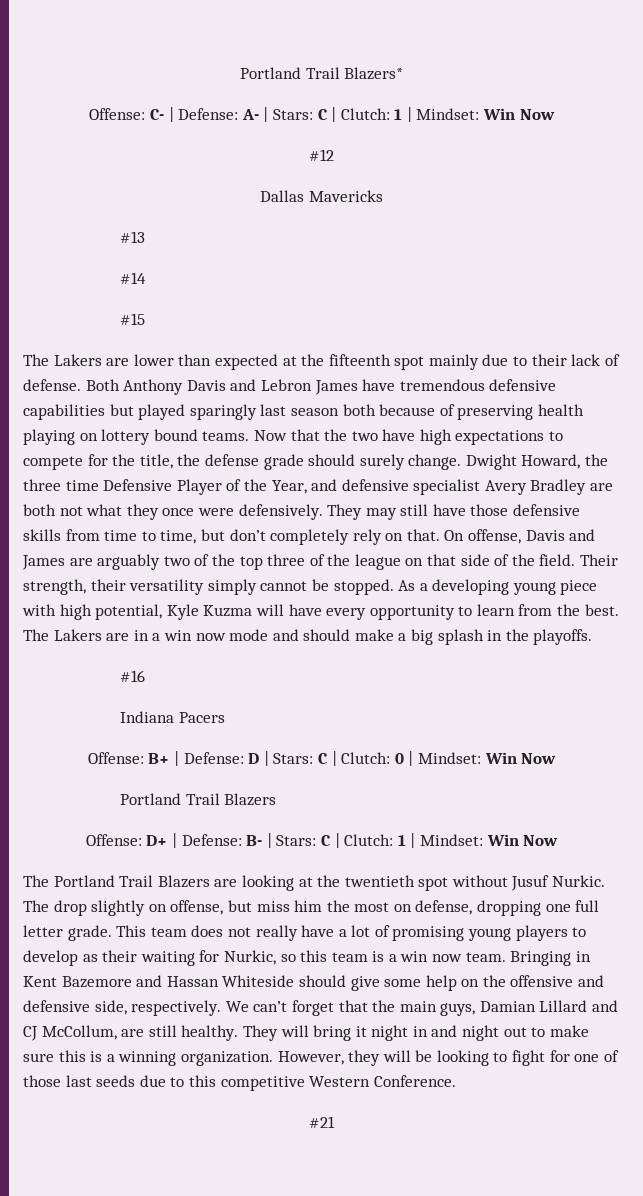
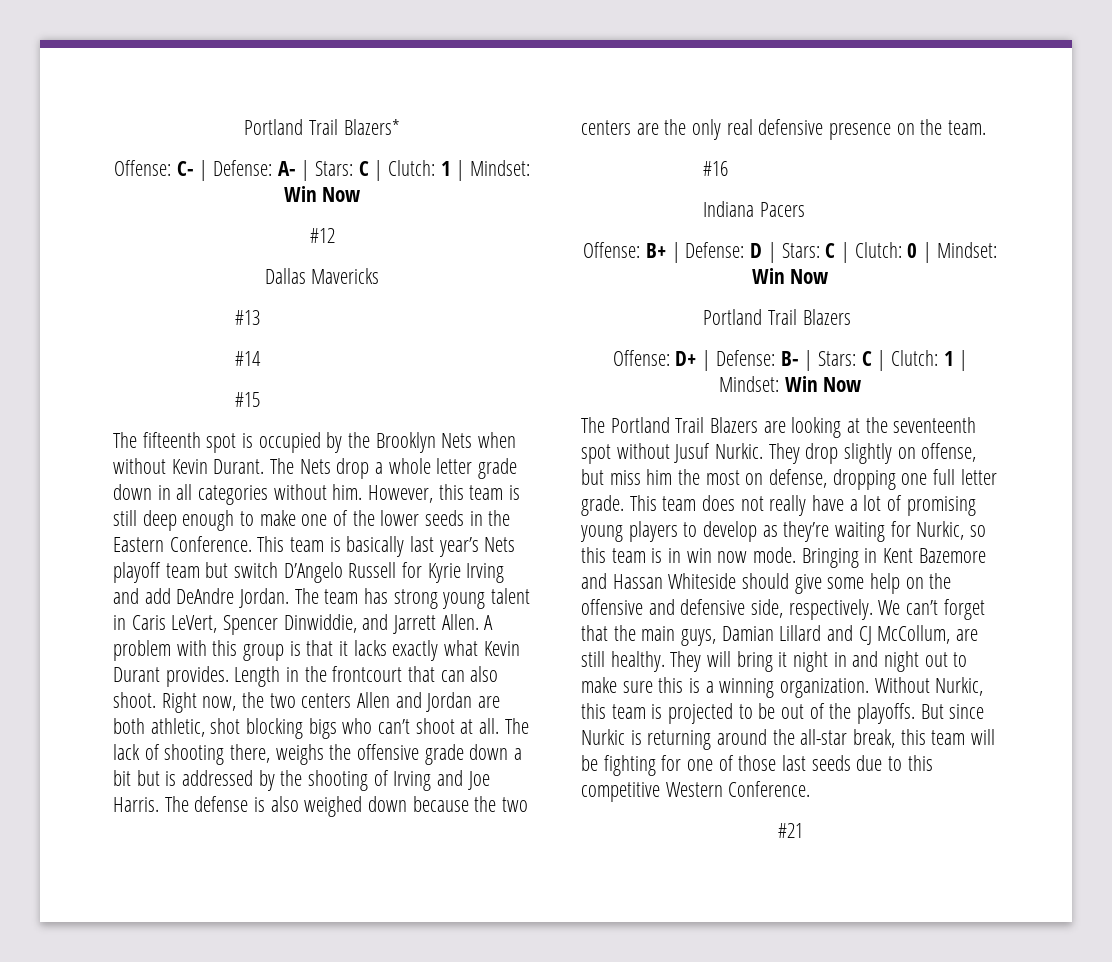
[53,354,620,370] [23,379,557,395] [23,404,584,420] [23,429,564,445] [23,454,609,470] [23,479,614,495] [23,504,581,520] [23,529,596,545] [22,554,619,570] [23,579,598,595] [22,604,619,620] [23,629,593,645] Lakers are lower than expected at the fifteenth spot mainly due to their lack of defense. Both Anthony Davis and Lebron James have tremendous defensive capabilities but played sparingly last season both because of preserving health playing on lottery bound teams. Now that the two have high expectations to compete for the title, the defense grade should surely change. Dwight Howard, the three time Defensive Player of the Year, and defensive specialist Avery Bradley are both not what they once were defensively. They may still have those defensive skills from time to time, but don’t completely rely on that. On offense, Davis and James are arguably two of the top three of the league on that side of the field. Their strength, their versatility simply cannot be stopped. As a developing young piece with high potential, Kyle Kuzma will have every opportunity to learn from the best. The Lakers are in a win now mode and should make a big splash in the playoffs. -> [142,432,517,453] [113,458,518,479] [113,484,521,505] [113,510,511,531] [113,536,516,557] [113,562,505,583] [113,588,531,609] [113,614,494,635] [113,640,520,661] [113,666,499,687] [113,692,501,713] [113,718,529,739] [113,744,523,765] [113,770,490,791] [113,796,529,817] [581,119,987,140] fifteenth spot is occupied by the Brooklyn Nets when without Kevin Durant. The Nets drop a whole letter grade down in all categories without him. However, this team is still deep enough to make one of the lower seeds in the Eastern Conference. This team is basically last year’s Nets playoff team but switch D’Angelo Russell for Kyrie Irving and add DeAndre Jordan. The team has strong young talent in Caris LeVert, Spencer Dinwiddie, and Jarrett Allen. A problem with this group is that it lacks exactly what Kevin Durant provides. Length in the frontcourt that can also shoot. Right now, the two centers Allen and Jordan are both athletic, shot blocking bigs who can’t shoot at all. The lack of shooting there, weighs the offensive grade down a bit but is addressed by the shooting of Irving and Joe Harris. The defense is also weighed down because the two centers are the only real defensive presence on the team.
[344,875,415,887] twentieth -> [893,417,977,433] seventeenth
[23,900,49,912] The -> [768,443,800,464] They
[102,950,138,962] their -> [783,521,830,542] they’re
[388,951,506,962] a win now team. -> [668,547,797,563] in win now mode.
[277,1050,546,1066] However, they will be looking to fight -> [874,677,984,696] [581,703,985,724] [581,729,996,750] [581,755,656,776] Without Nurkic, this team is projected to be out of the playoffs. But since Nurkic is returning around the all-star break, this team will be fighting

